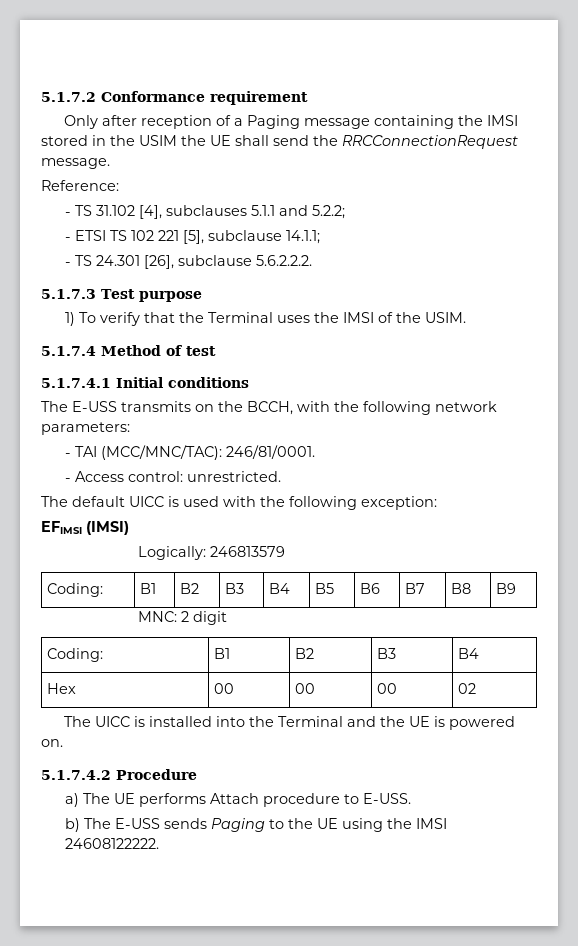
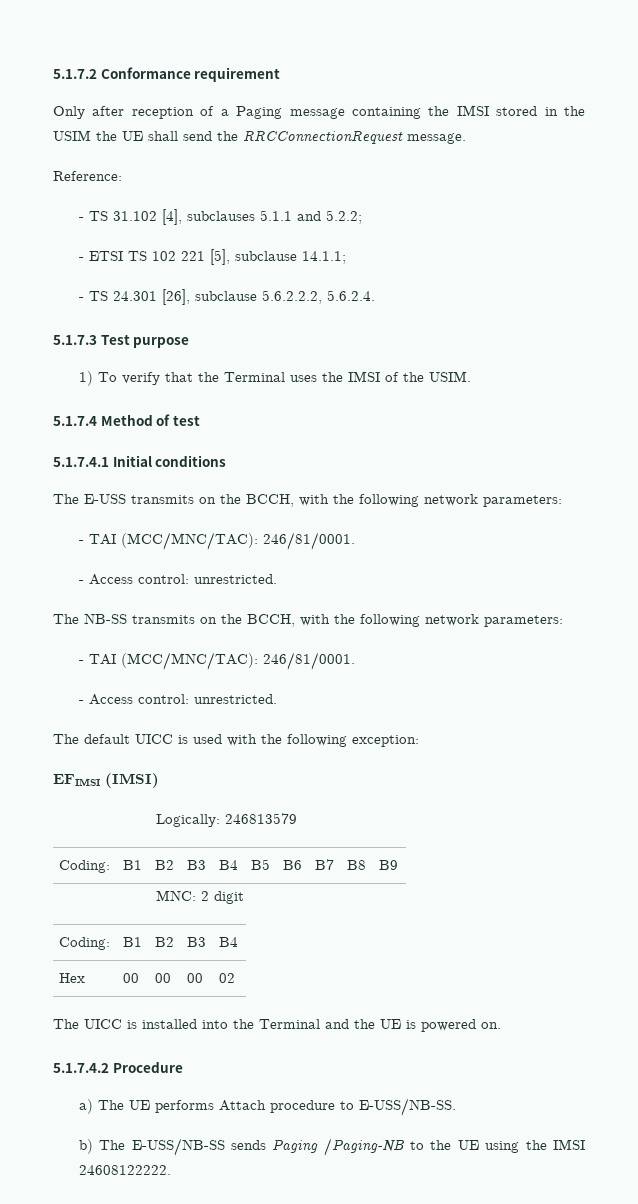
[256,255,313,266] 5.6.2.2.2. -> [261,290,375,304] 5.6.2.2.2, 5.6.2.4.
(282, 476) none -> [53,613,563,627] [78,652,355,670] [78,694,277,705] // The NB-SS transmits on the BCCH, with the following network parameters: // - TAI (MCC/MNC/TAC): 246/81/0001. // - Access control: unrestricted.
[363,793,412,804] E-USS. -> [358,1098,456,1116] E-USS/NB-SS.
[115,818,161,829] E-USS -> [131,1138,225,1156] E-USS/NB-SS
(266, 825) none -> [323,1138,405,1156] /Paging-NB

